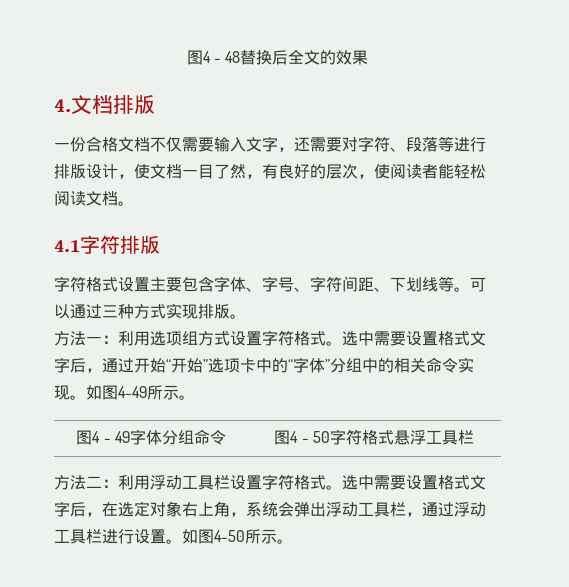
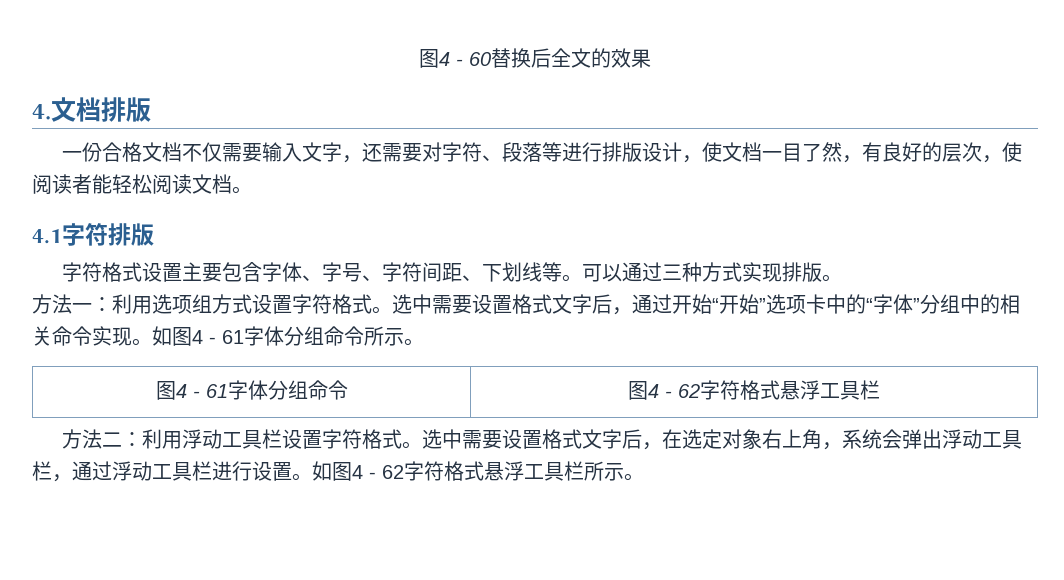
[186,50,241,65] 图4 - 48 -> [419,49,491,68] 图4 - 60
[118,386,147,398] 4-49 -> [192,326,364,346] 4 - 61字体分组命令
[114,431,130,443] 49 -> [205,384,228,398] 61
[312,431,330,443] 50 -> [678,384,700,398] 62
[214,530,245,542] 4-50 -> [352,461,584,481] 4 - 62字符格式悬浮工具栏

